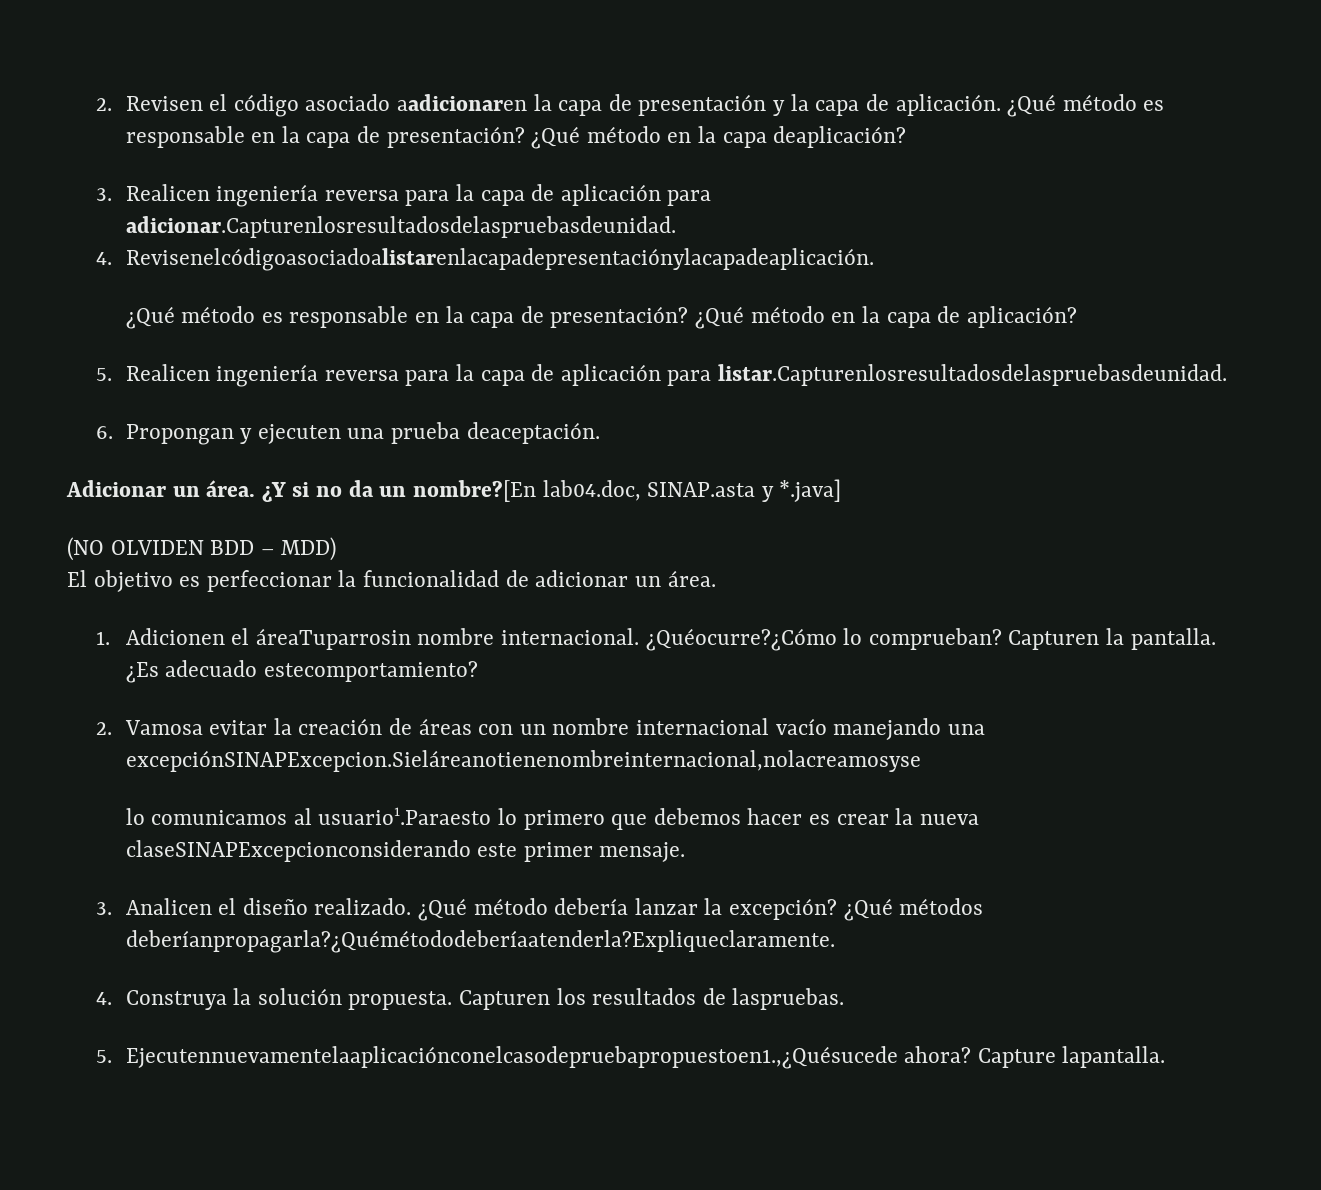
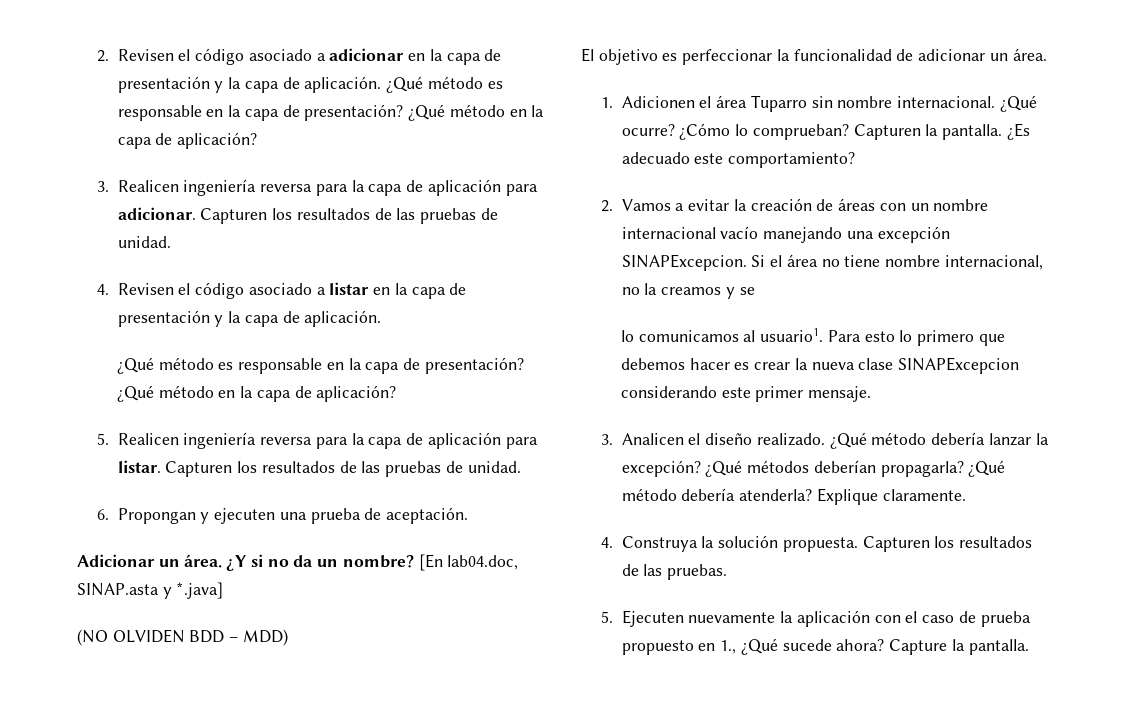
[396,94,527,111] aadicionaren -> [316,48,426,61] a adicionar en
[773,126,907,148] deaplicación? -> [155,132,258,149] de aplicación?
[125,216,676,238] [96,248,874,271] adicionar.Capturenlosresultadosdelaspruebasdeunidad. // 4. Revisenelcódigoasociadoalistarenlacapadepresentaciónylacapadeaplicación. -> [117,207,498,224] [117,236,171,248] [97,282,467,299] [117,310,382,327] adicionar. Capturen los resultados de las pruebas de unidad. // 4. Revisen el código asociado a listar en la capa de presentación y la capa de aplicación.
[718,364,1228,386] listar.Capturenlosresultadosdelaspruebasdeunidad. -> [117,460,521,477] listar. Capturen los resultados de las pruebas de unidad.
[466,422,600,444] deaceptación. -> [364,507,469,524] de aceptación.
[412,480,536,502] nombre?[En -> [342,554,443,571] nombre? [En
[255,628,837,651] áreaTuparrosin nombre internacional. ¿Quéocurre?¿Cómo -> [716,95,1037,112] [621,123,731,140] área Tuparro sin nombre internacional. ¿Qué ocurre? ¿Cómo
[263,661,478,682] [96,720,203,735] estecomportamiento? // 2. Vamosa -> [694,152,856,168] [601,199,685,212] este comportamiento? // 2. Vamos a
[125,750,921,772] excepciónSINAPExcepcion.Sieláreanotienenombreinternacional,nolacreamosyse -> [877,226,950,243] [621,254,1043,271] [621,283,755,299] excepción SINAPExcepcion. Si el área no tiene nombre internacional, no la creamos y se
[318,807,492,825] usuario1.Paraesto -> [760,328,895,342] usuario1. Para esto
[125,840,471,862] claseSINAPExcepcionconsiderando -> [858,357,1020,374] [621,386,718,398] clase SINAPExcepcion considerando
[125,930,835,953] deberíanpropagarla?¿Quémétododeberíaatenderla?Expliqueclaramente. -> [813,460,1006,477] [621,488,966,505] deberían propagarla? ¿Qué método debería atenderla? Explique claramente.
[732,988,845,1010] [96,1046,1166,1069] laspruebas. // 5. Ejecutennuevamentelaaplicaciónconelcasodepruebapropuestoen1.,¿Quésucede ahora? Capture lapantalla. -> [643,564,728,580] [601,610,1031,627] [621,638,1029,655] las pruebas. // 5. Ejecuten nuevamente la aplicación con el caso de prueba propuesto en 1., ¿Qué sucede ahora? Capture la pantalla.

